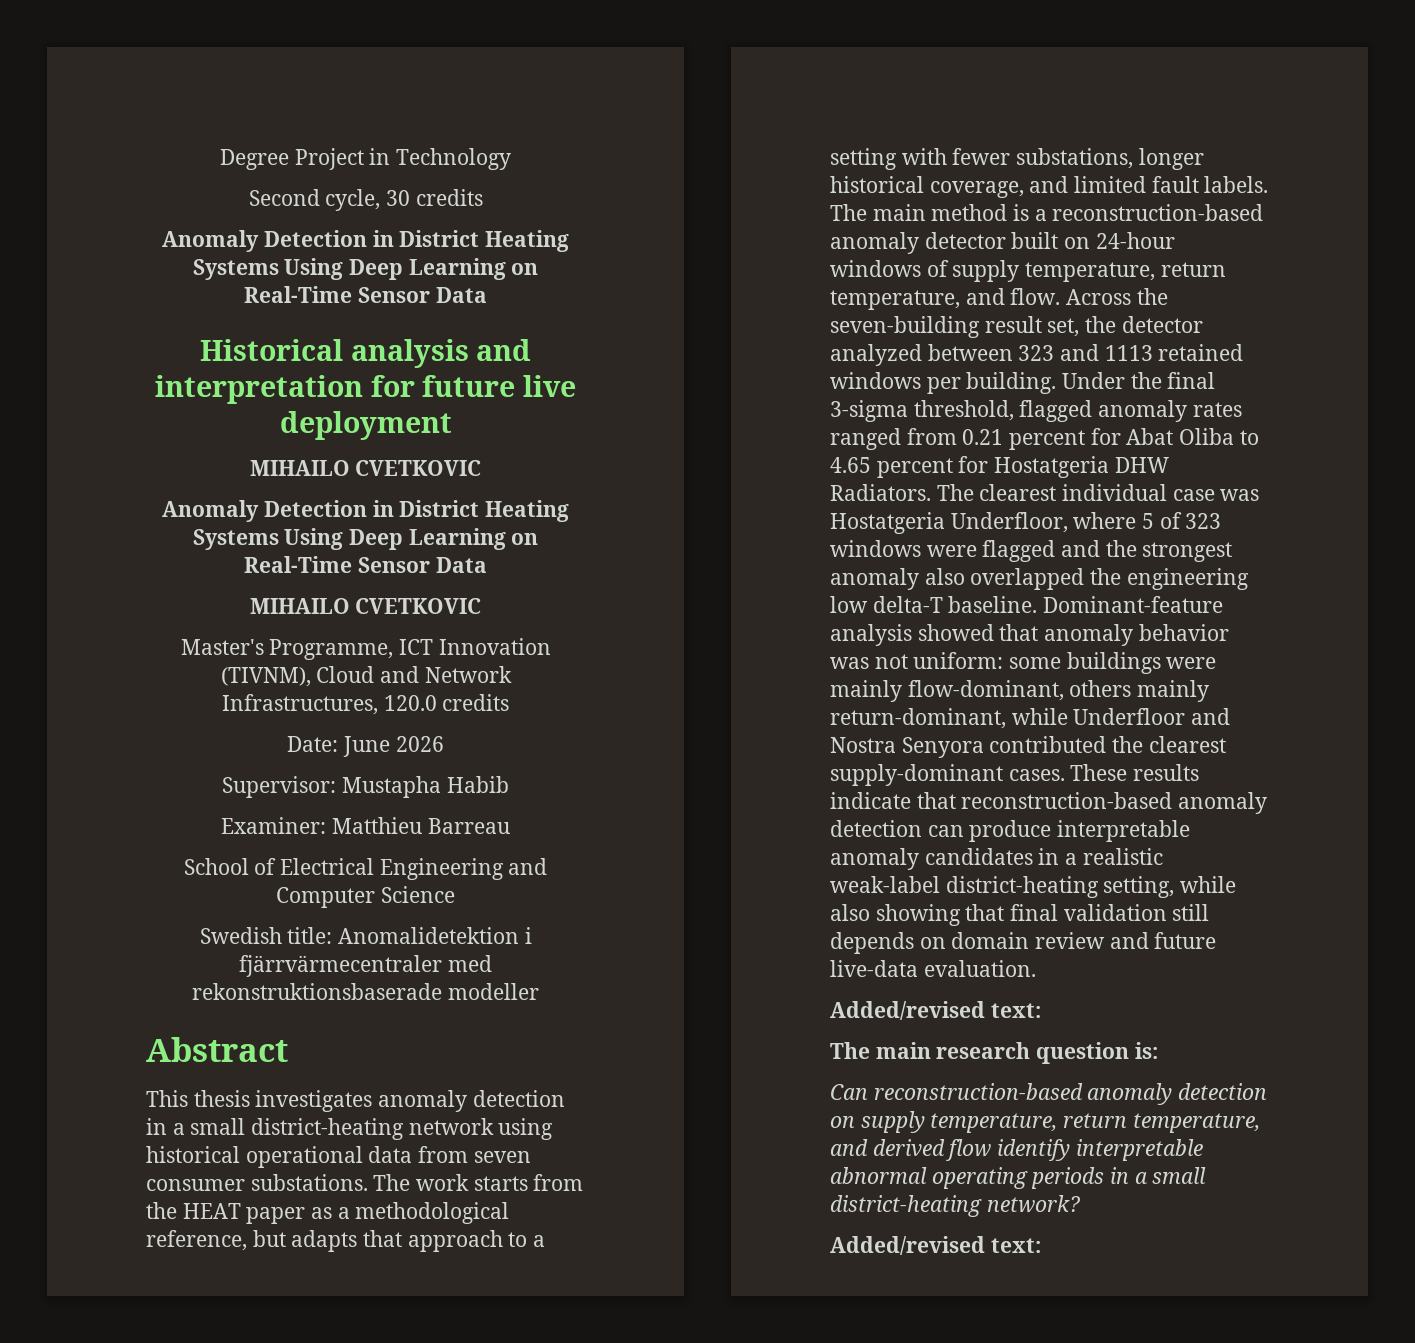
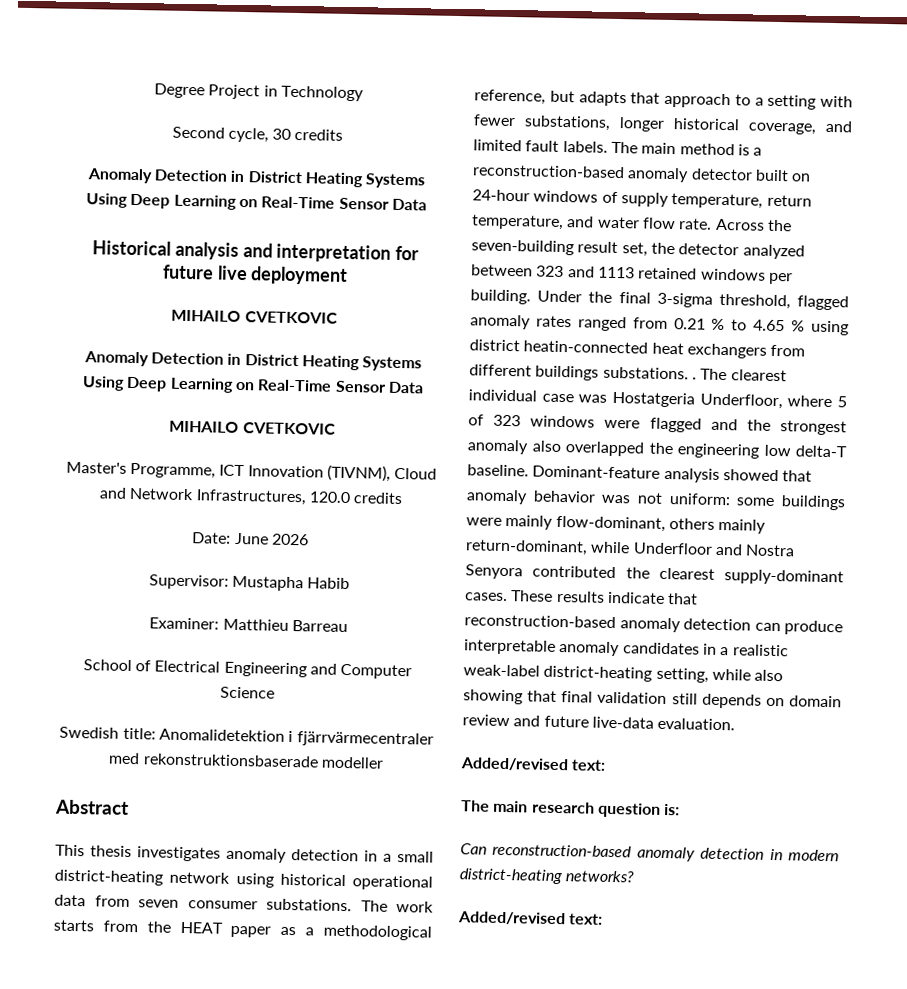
[1010,288,1061,305] flow. -> [597,216,713,230] water flow rate.
[1009,428,1259,450] [830,456,1169,478] [830,484,931,501] percent for Abat Oliba to 4.65 percent for Hostatgeria DHW Radiators. -> [711,318,849,336] [469,339,806,359] [469,364,697,381] % to 4.65 % using district heatin-connected heat exchangers from different buildings substations. .
[830,1111,1260,1133] [830,1139,1203,1161] [830,1167,1207,1189] [830,1195,1080,1217] on supply temperature, return temperature, and derived flow identify interpretable abnormal operating periods in a small district-heating network? -> [769,848,840,862] [459,868,635,885] in modern district-heating networks?

